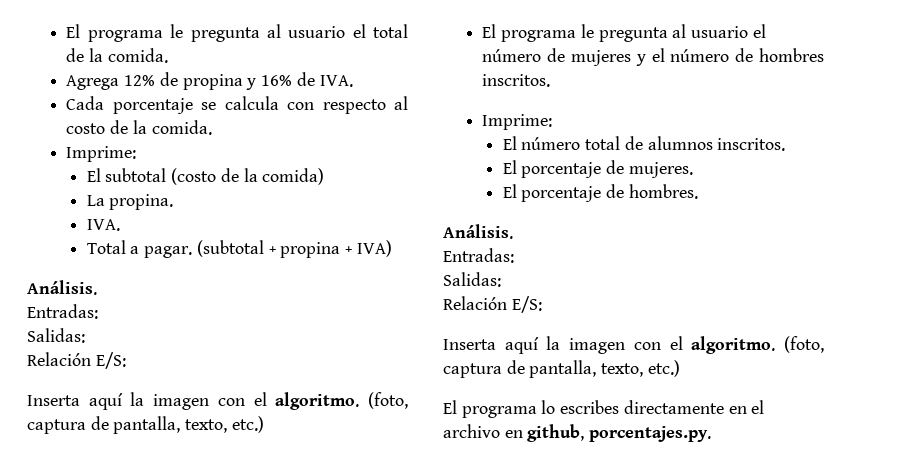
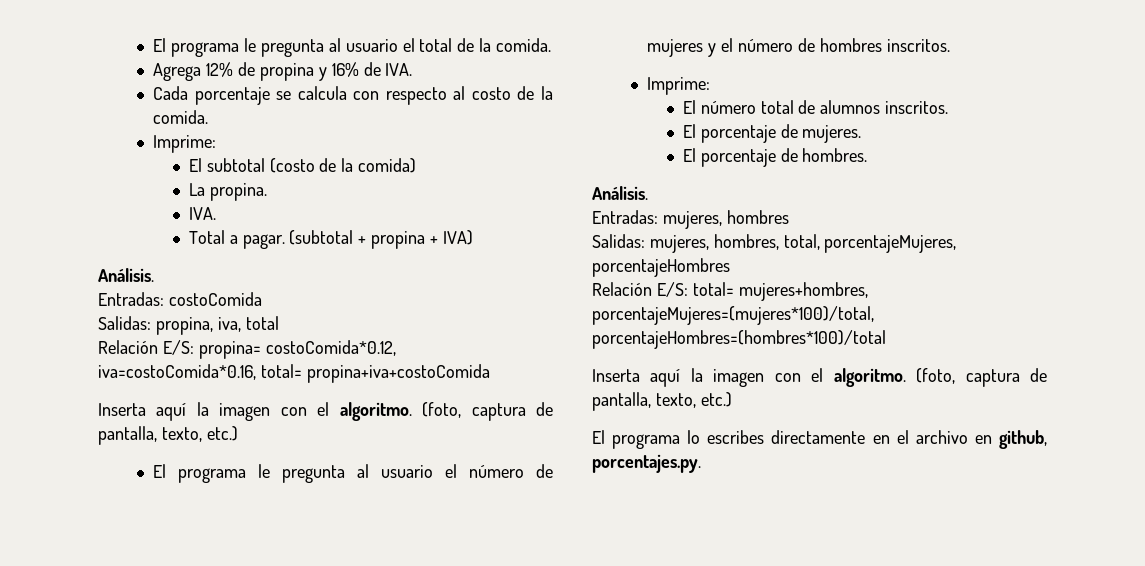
[27,328,85,343] [27,352,126,369] // Salidas: // Relación E/S: -> [168,292,262,306] [98,316,279,335] [98,340,396,359] [98,364,490,383] costoComida // Salidas: propina, iva, total // Relación E/S: propina= costoComida*0.12, iva=costoComida*0.16, total= propina+iva+costoComida
[443,272,501,287] [443,296,542,313] // Salidas: // Relación E/S: -> [662,210,789,229] [592,234,957,253] [592,258,730,277] [592,282,868,301] [592,306,874,325] [592,330,886,349] mujeres, hombres // Salidas: mujeres, hombres, total, porcentajeMujeres, porcentajeHombres // Relación E/S: total= mujeres+hombres, porcentajeMujeres=(mujeres*100)/total, porcentajeHombres=(hombres*100)/total

